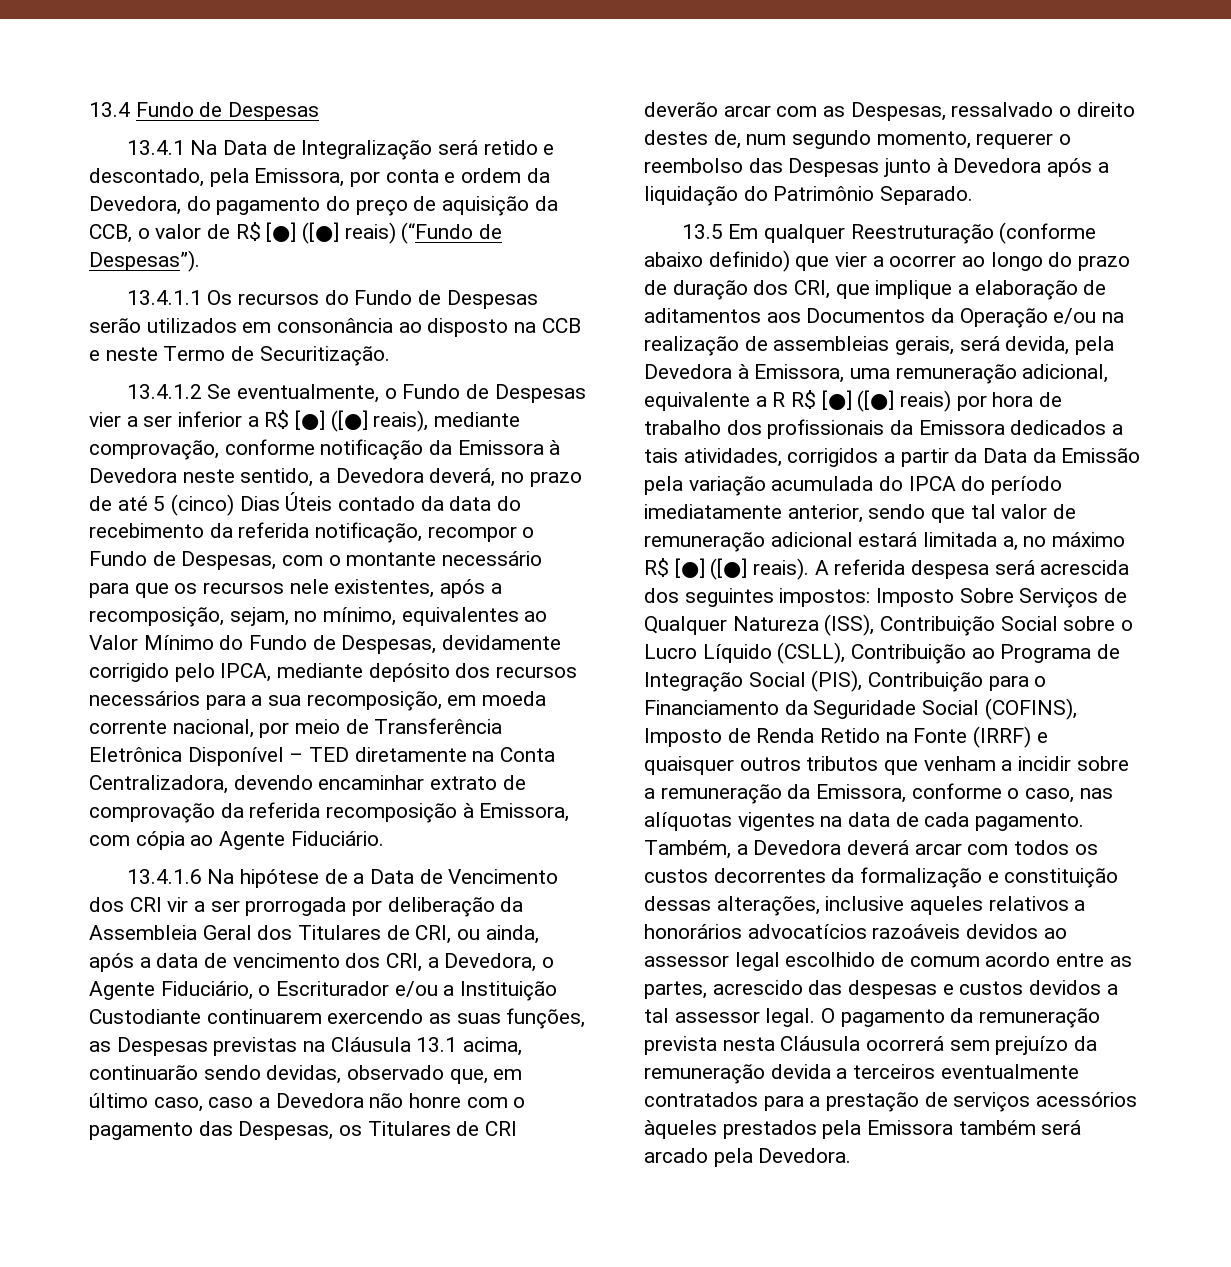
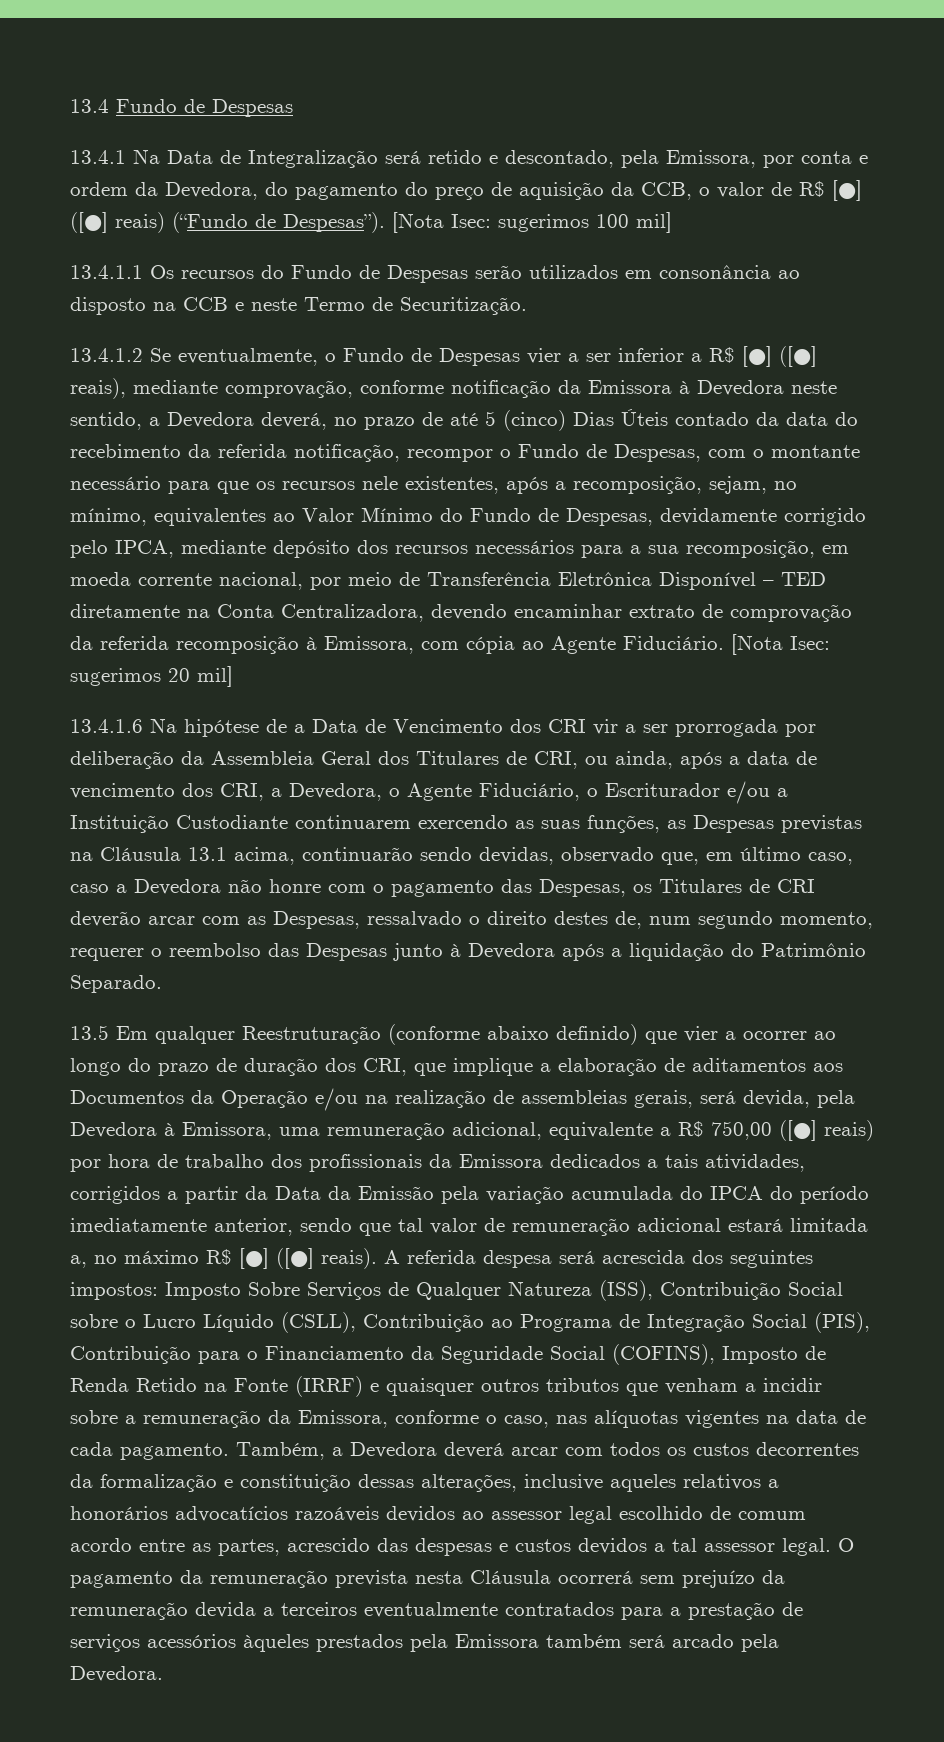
(200, 261) none -> [392,212,672,233] [Nota Isec: sugerimos 100 mil]
(384, 838) none -> [731,634,830,655] [70,666,233,687] [Nota Isec: sugerimos 20 mil]
[772,390,852,410] R R$ [●] -> [678,1121,772,1140] R$ 750,00

